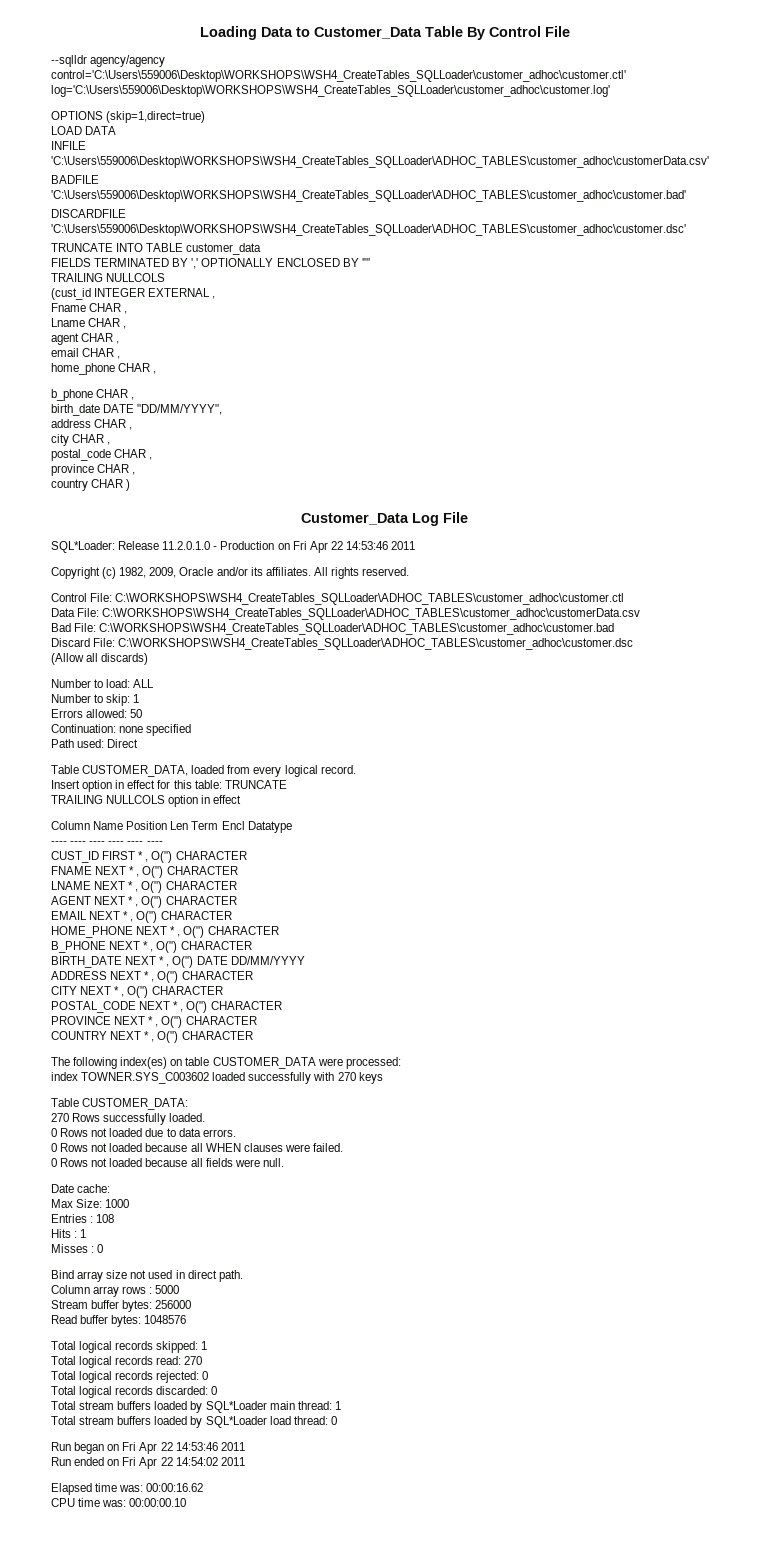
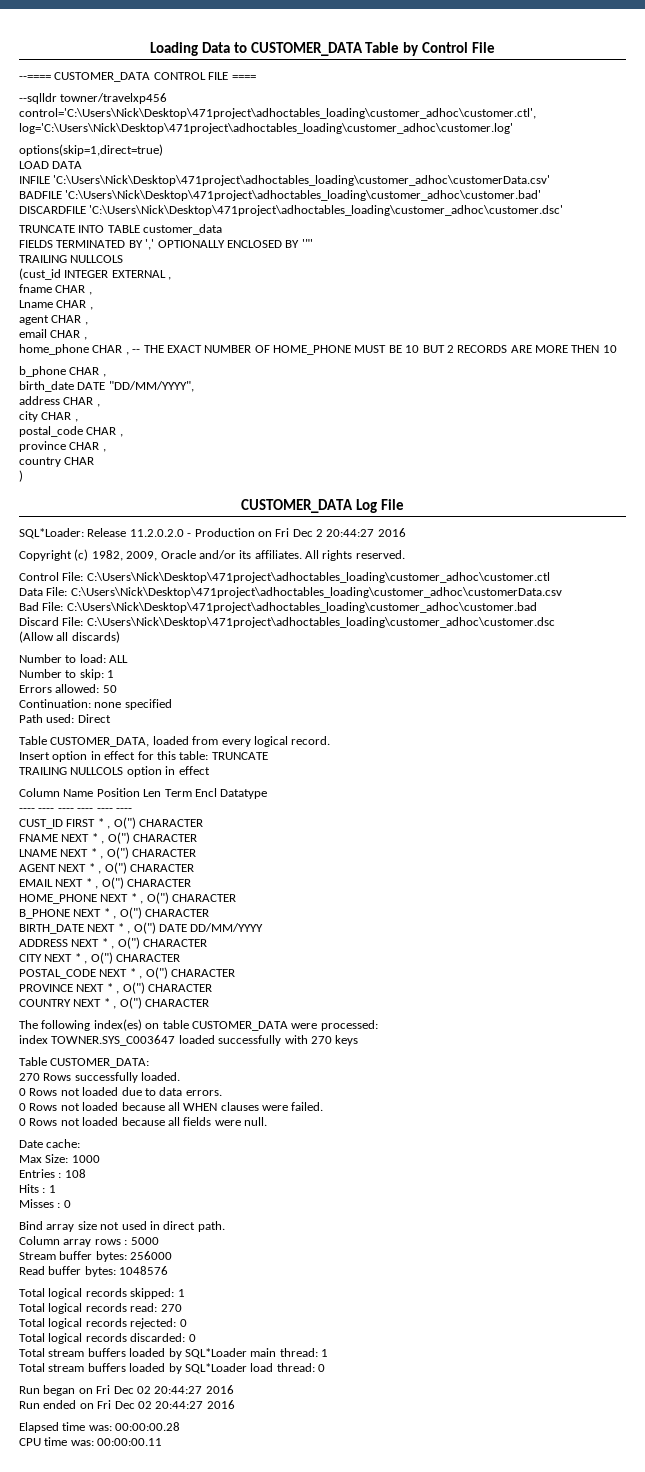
[313,26,485,40] Customer_Data Table By -> [250,42,420,56] CUSTOMER_DATA Table by
[51,55,166,67] [51,70,626,82] [51,85,610,97] [51,111,206,123] --sqlldr agency/agency control='C:\Users\559006\Desktop\WORKSHOPS\WSH4_CreateTables_SQLLoader\customer_adhoc\customer.ctl' log='C:\Users\559006\Desktop\WORKSHOPS\WSH4_CreateTables_SQLLoader\customer_adhoc\customer.log' // OPTIONS (skip=1,direct=true) -> [19,72,256,82] [19,93,168,104] [19,108,536,119] [19,123,513,134] [19,144,163,156] --==== CUSTOMER_DATA CONTROL FILE ==== // --sqlldr towner/travelxp456 control='C:\Users\Nick\Desktop\471project\adhoctables_loading\customer_adhoc\customer.ctl', log='C:\Users\Nick\Desktop\471project\adhoctables_loading\customer_adhoc\customer.log' // options(skip=1,direct=true)
[51,156,709,168] 'C:\Users\559006\Desktop\WORKSHOPS\WSH4_CreateTables_SQLLoader\ADHOC_TABLES\customer_adhoc\customerData.csv' -> [53,175,551,186] 'C:\Users\Nick\Desktop\471project\adhoctables_loading\customer_adhoc\customerData.csv'
[51,190,686,202] 'C:\Users\559006\Desktop\WORKSHOPS\WSH4_CreateTables_SQLLoader\ADHOC_TABLES\customer_adhoc\customer.bad' -> [65,190,542,201] 'C:\Users\Nick\Desktop\471project\adhoctables_loading\customer_adhoc\customer.bad'
[51,224,686,236] 'C:\Users\559006\Desktop\WORKSHOPS\WSH4_CreateTables_SQLLoader\ADHOC_TABLES\customer_adhoc\customer.dsc' -> [89,205,564,216] 'C:\Users\Nick\Desktop\471project\adhoctables_loading\customer_adhoc\customer.dsc'
[51,303,86,312] Fname -> [19,284,52,293] fname
(157, 372) none -> [132,345,617,355] -- THE EXACT NUMBER OF HOME_PHONE MUST BE 10 BUT 2 RECORDS ARE MORE THEN 10
(124, 483) none -> (95, 461) //
[301,513,409,525] Customer_Data -> [241,499,354,513] CUSTOMER_DATA
[162,541,211,550] 11.2.0.1.0 -> [129,529,184,537] 11.2.0.2.0
[309,541,416,553] Apr 22 14:53:46 2011 -> [292,528,406,537] Dec 2 20:44:27 2016
[115,593,625,605] C:\WORKSHOPS\WSH4_CreateTables_SQLLoader\ADHOC_TABLES\customer_adhoc\customer.ctl -> [86,572,550,583] C:\Users\Nick\Desktop\471project\adhoctables_loading\customer_adhoc\customer.ctl
[102,608,641,620] C:\WORKSHOPS\WSH4_CreateTables_SQLLoader\ADHOC_TABLES\customer_adhoc\customerData.csv -> [70,587,562,598] C:\Users\Nick\Desktop\471project\adhoctables_loading\customer_adhoc\customerData.csv
[99,623,615,635] C:\WORKSHOPS\WSH4_CreateTables_SQLLoader\ADHOC_TABLES\customer_adhoc\customer.bad -> [66,602,537,613] C:\Users\Nick\Desktop\471project\adhoctables_loading\customer_adhoc\customer.bad
[118,638,634,650] C:\WORKSHOPS\WSH4_CreateTables_SQLLoader\ADHOC_TABLES\customer_adhoc\customer.dsc -> [86,617,555,628] C:\Users\Nick\Desktop\471project\adhoctables_loading\customer_adhoc\customer.dsc
[81,1072,210,1084] TOWNER.SYS_C003602 -> [51,1035,176,1046] TOWNER.SYS_C003647
[139,1442,245,1454] Apr 22 14:53:46 2011 -> [113,1385,234,1394] Dec 02 20:44:27 2016
[139,1457,245,1469] Apr 22 14:54:02 2011 -> [114,1400,235,1409] Dec 02 20:44:27 2016
[146,1483,204,1492] 00:00:16.62 -> [115,1422,181,1431] 00:00:00.28
[129,1498,187,1507] 00:00:00.10 -> [97,1438,163,1446] 00:00:00.11

